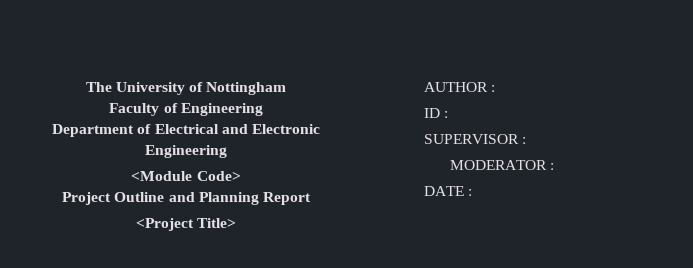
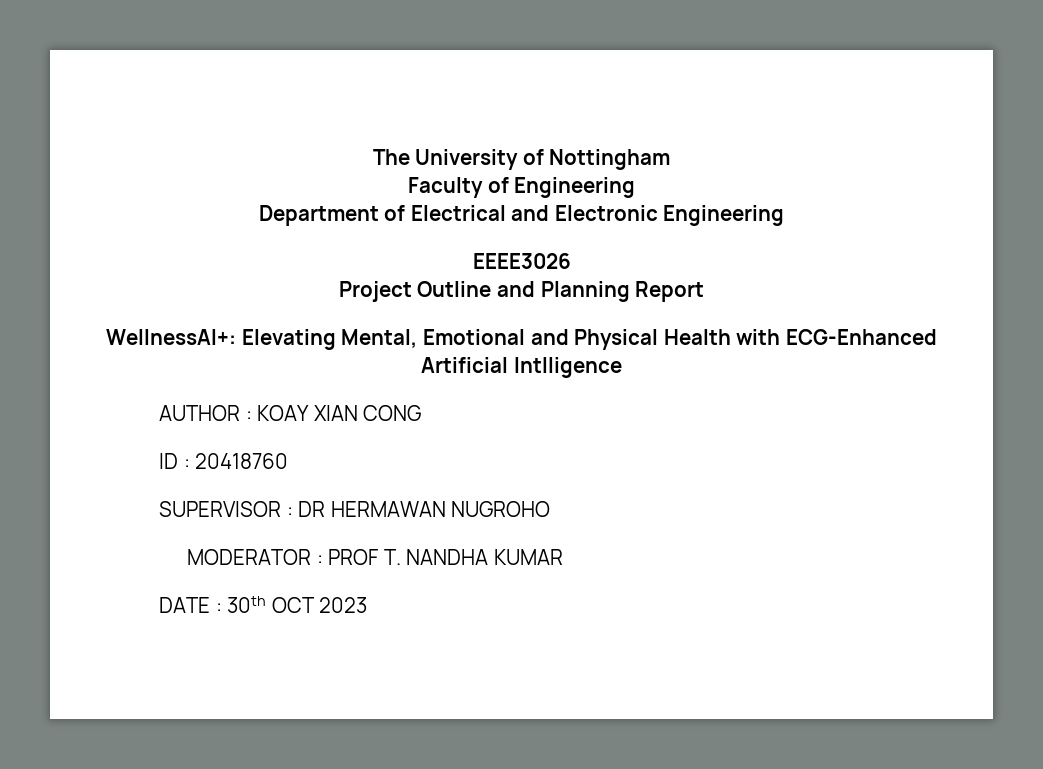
[131,171,241,181] <Module Code> -> [472,253,571,269] EEEE3026
[135,218,237,231] <Project Title> -> [106,329,937,350] [421,357,622,378] WellnessAI+: Elevating Mental, Emotional and Physical Health with ECG-Enhanced Artificial Intlligence
(495, 88) none -> [257,405,422,421] KOAY XIAN CONG
(448, 114) none -> [195,453,289,469] 20418760
(526, 140) none -> [298,501,551,517] DR HERMAWAN NUGROHO
(555, 166) none -> [328,549,563,565] PROF T. NANDHA KUMAR
(472, 192) none -> [227,596,368,613] 30th OCT 2023

